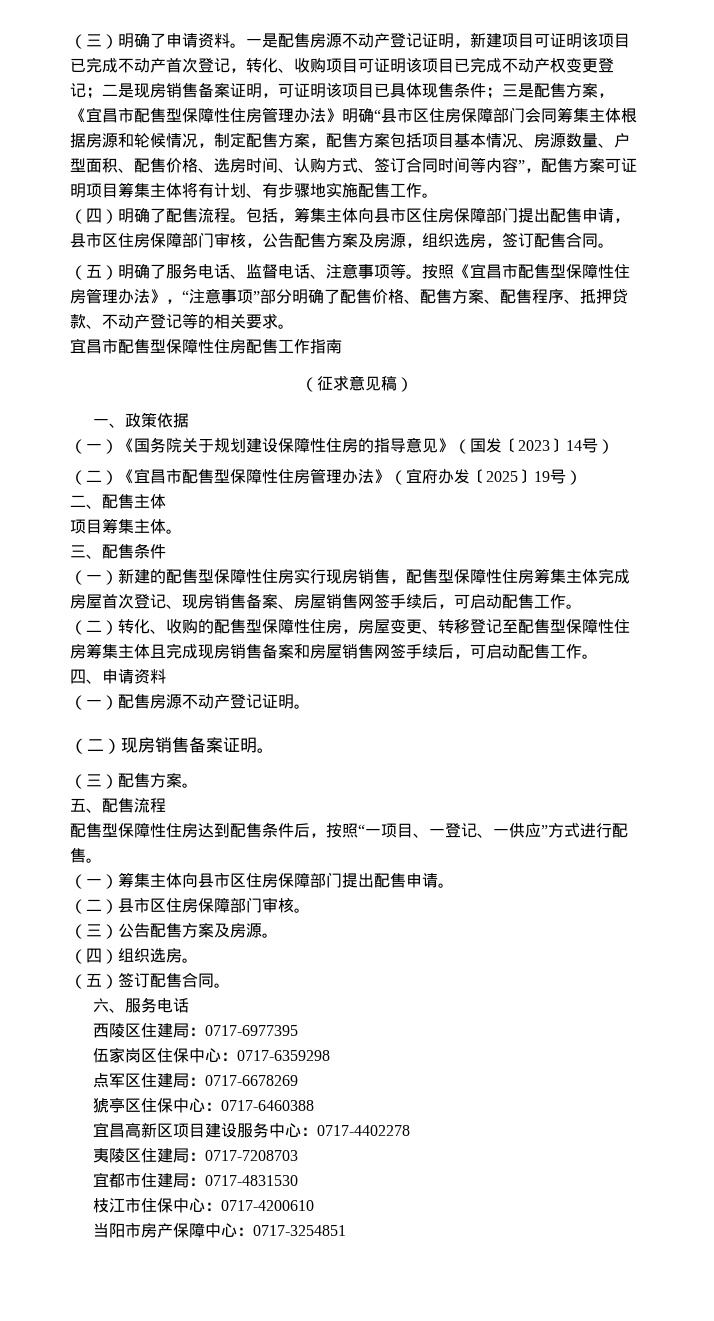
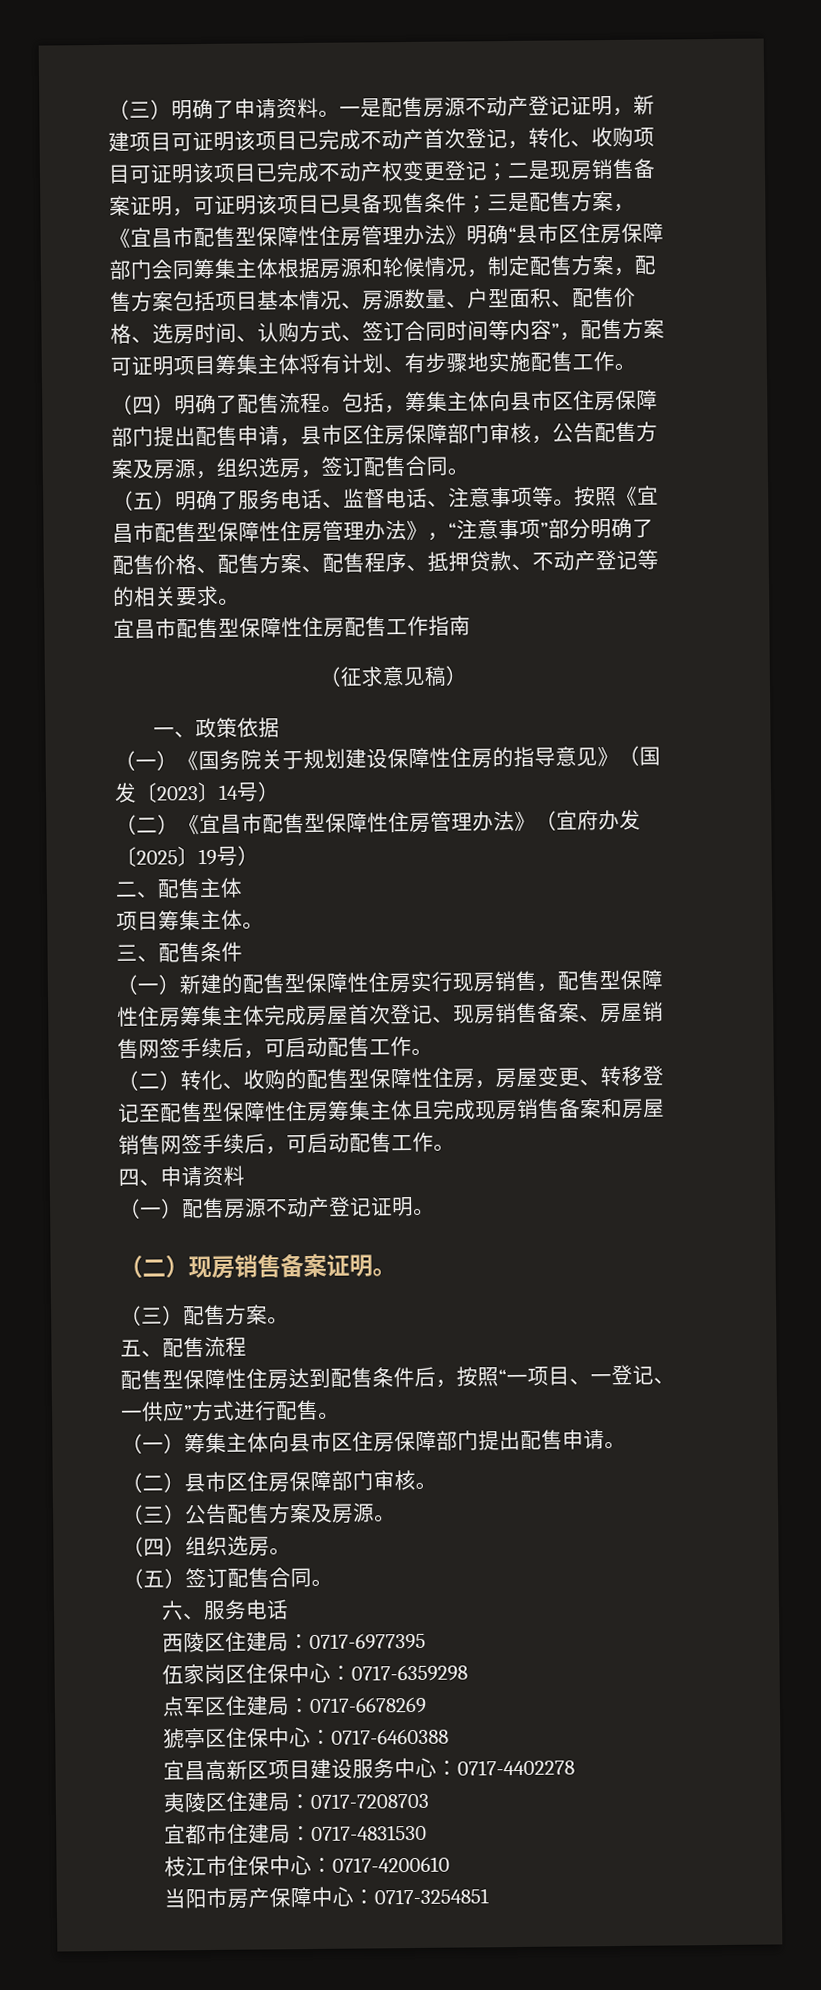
[406,83,422,98] 体 -> [361,193,383,214] 备

